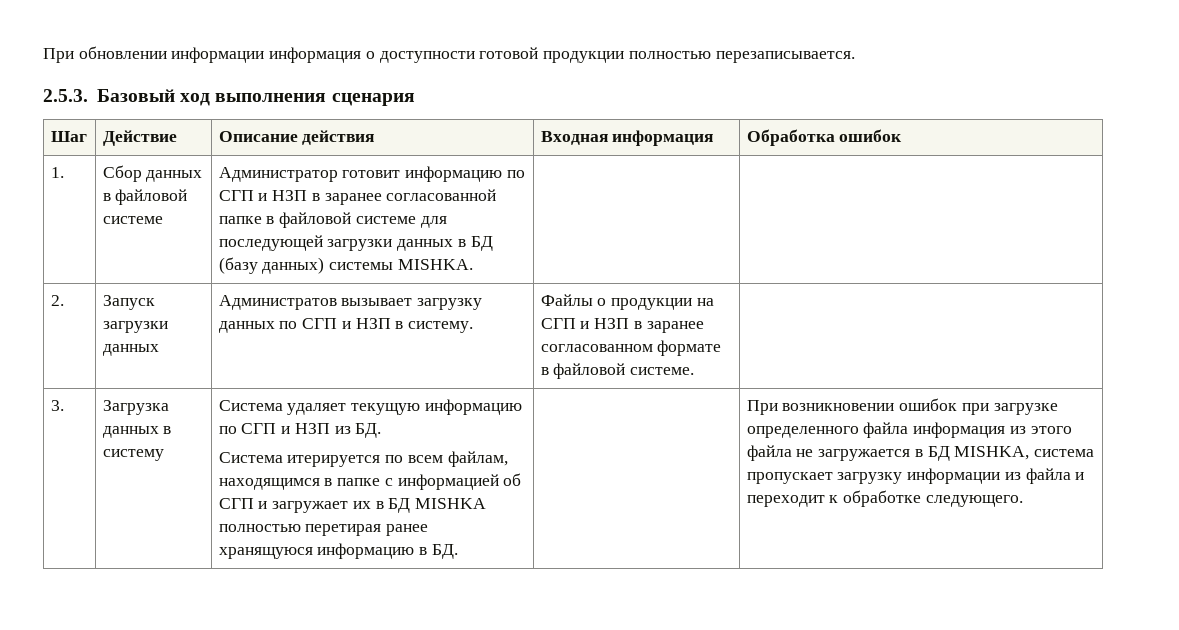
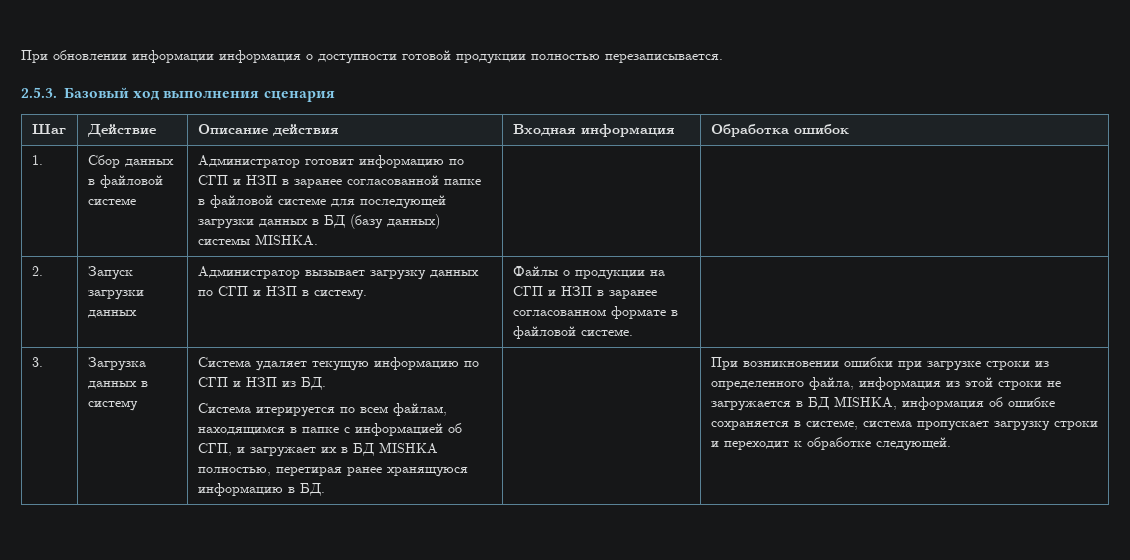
[218,295,337,310] Администратов -> [197,266,300,279] Администратор
[218,498,254,509] СГП -> [197,443,232,456] СГП,
[218,524,301,532] полностью -> [197,467,271,476] полностью,
[899,398,958,411] ошибок -> [843,357,893,367] ошибки
[746,422,1072,438] [746,445,792,461] определенного файла информация из этого файла -> [985,361,1049,370] [710,377,1042,390] строки из определенного файла, информация из этой строки
[1034,449,1095,457] [746,468,1071,484] система пропускает загрузку информации из файла -> [901,397,1055,410] [710,420,1098,431] информация об ошибке сохраняется в системе, система пропускает загрузку строки
[925,495,1023,507] следующего. -> [875,437,951,451] следующей.

